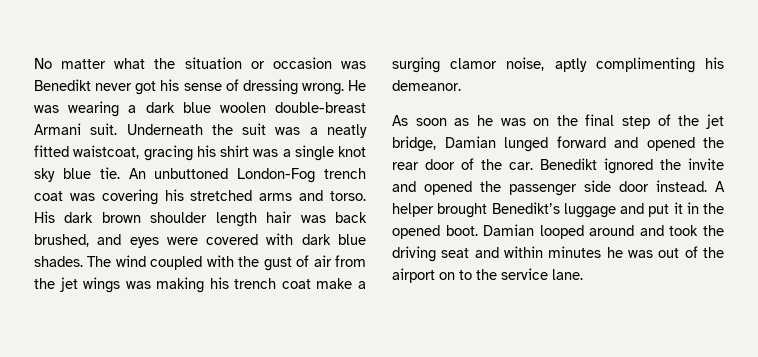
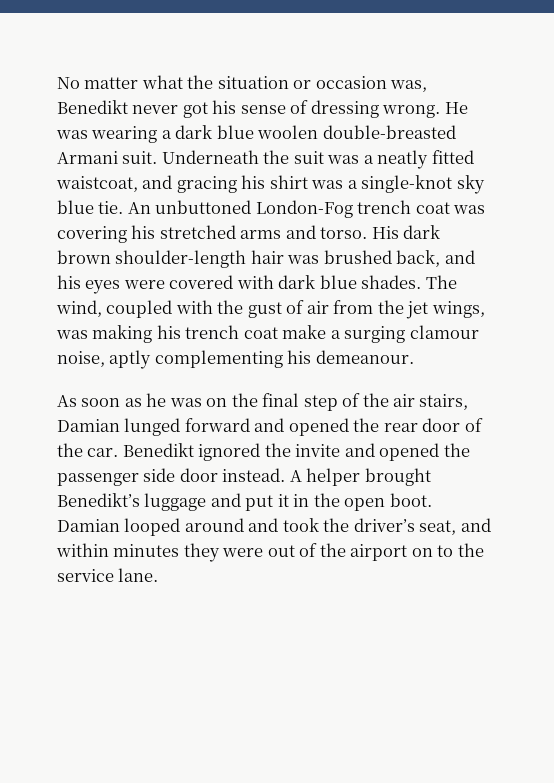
[341,61,366,69] was -> [390,80,428,92] was,
[275,102,366,113] double-breast -> [322,125,456,139] double-breasted
(140, 152) none -> [142,175,173,189] and
[294,145,366,161] single knot -> [361,175,453,193] single-knot
[150,211,367,227] [34,234,122,247] shoulder length hair was back brushed, and -> [115,250,475,268] [57,275,81,289] shoulder-length hair was brushed back, and his
[115,255,146,267] wind -> [56,300,102,317] wind,
[83,277,121,293] wings -> [431,301,485,318] wings,
[450,58,498,69] clamor -> [409,325,479,339] clamour
[595,57,724,73] [392,80,461,91] complimenting his demeanor. -> [154,350,414,368] complementing his demeanour.
[706,114,724,129] [392,136,436,152] jet bridge, -> [393,394,469,410] air stairs,
[392,225,440,239] opened -> [344,498,386,511] open
[392,246,470,262] driving seat -> [353,518,457,535] driver’s seat,
[606,247,653,258] he was -> [183,543,264,562] they were

